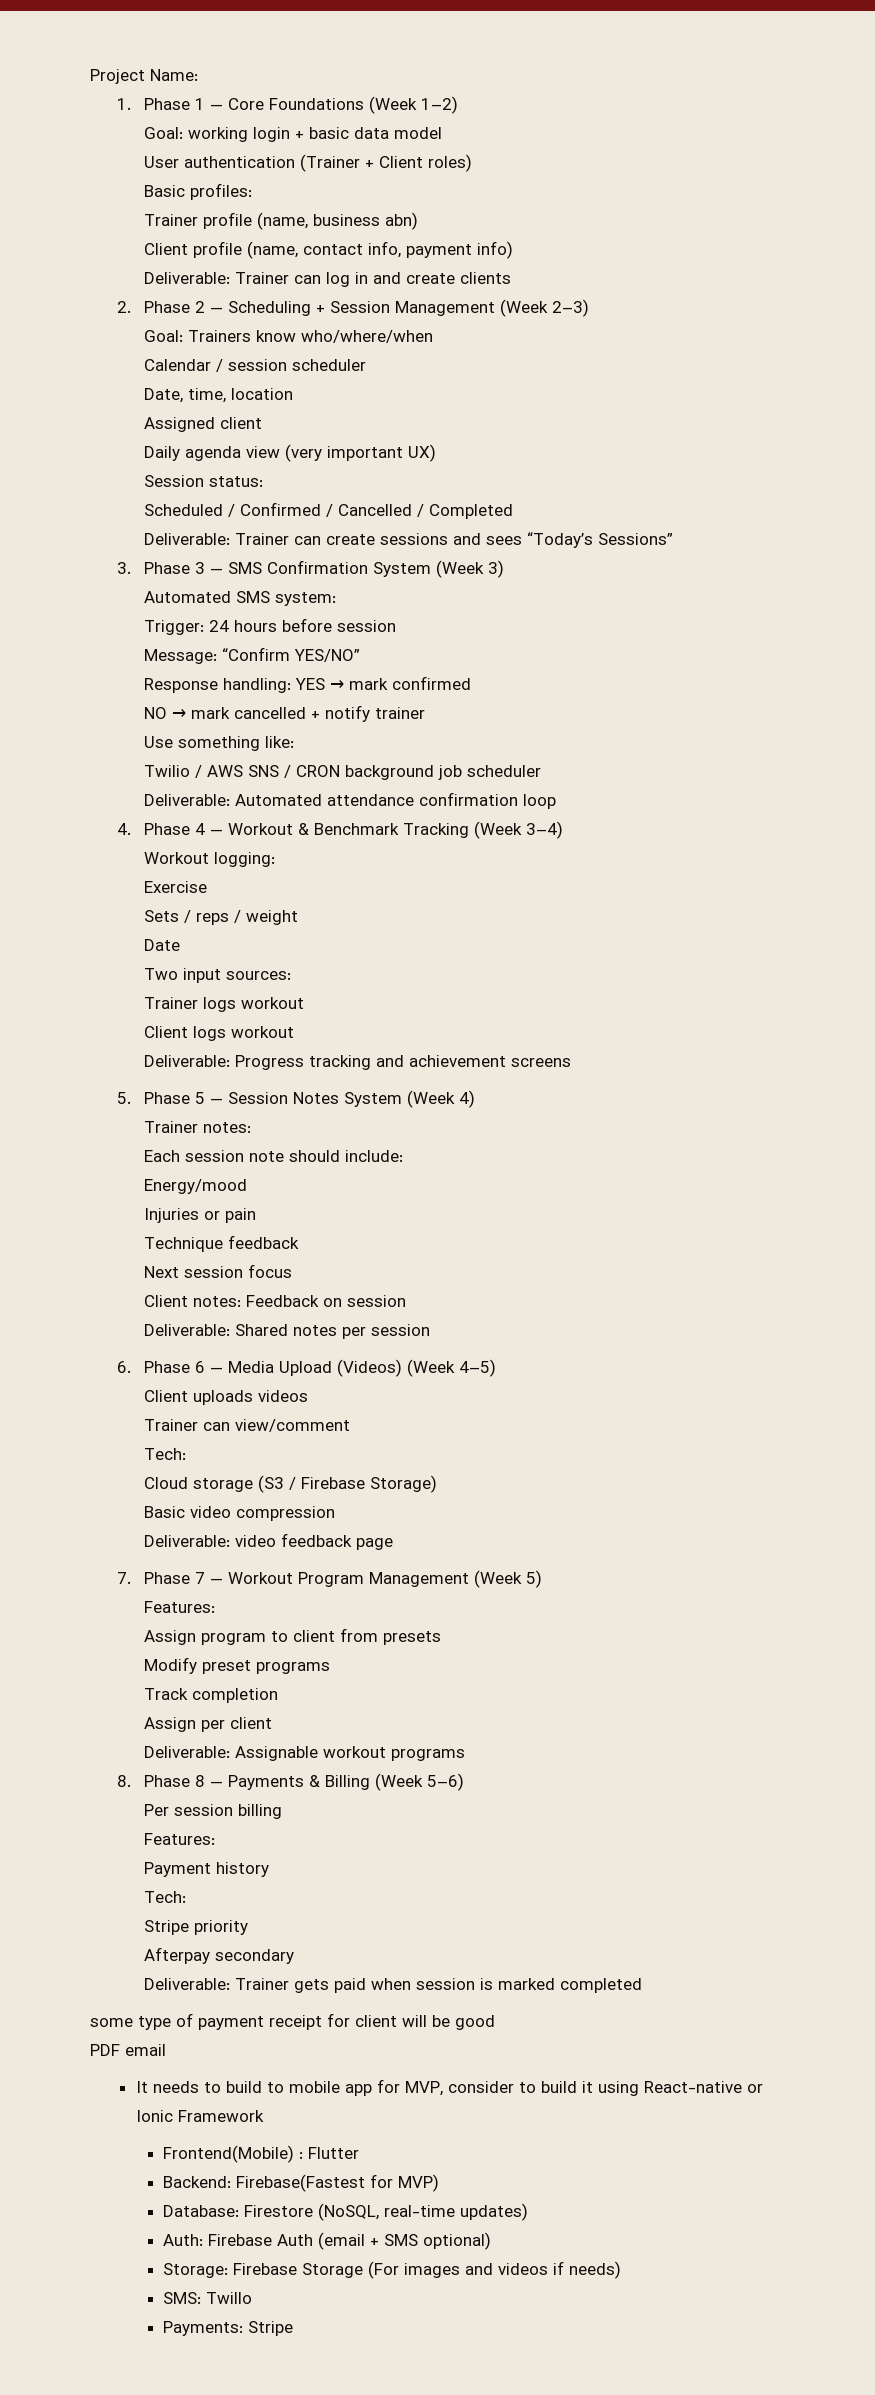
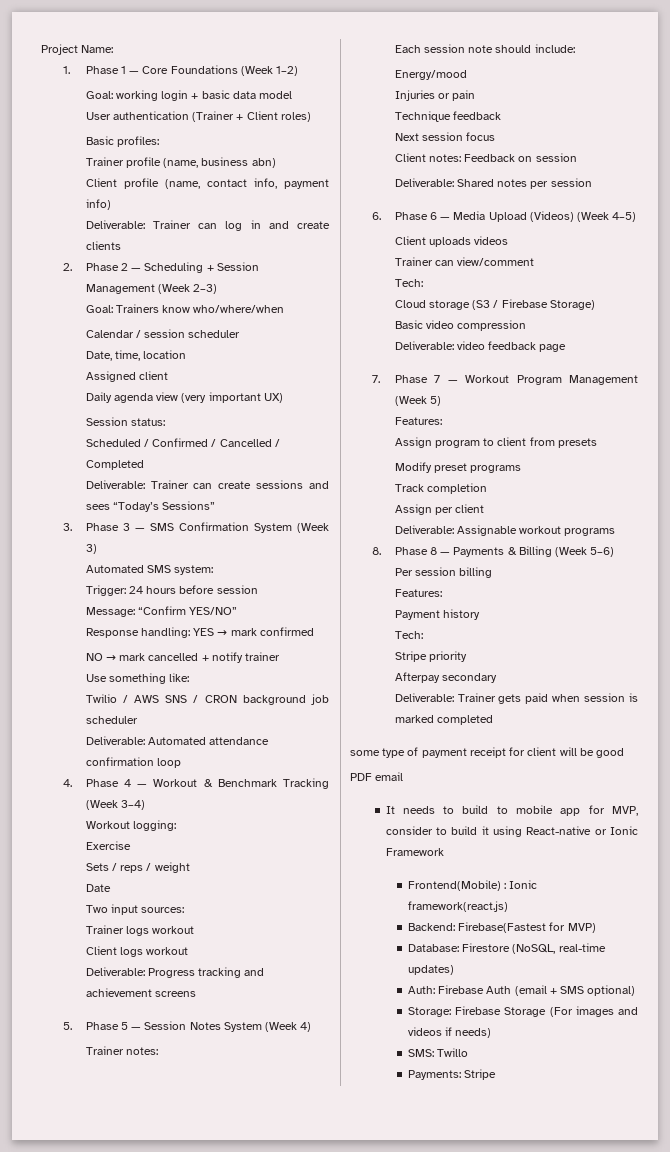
[307,2147,359,2159] Flutter -> [509,880,538,889] [407,901,508,912] Ionic framework(react.js)

